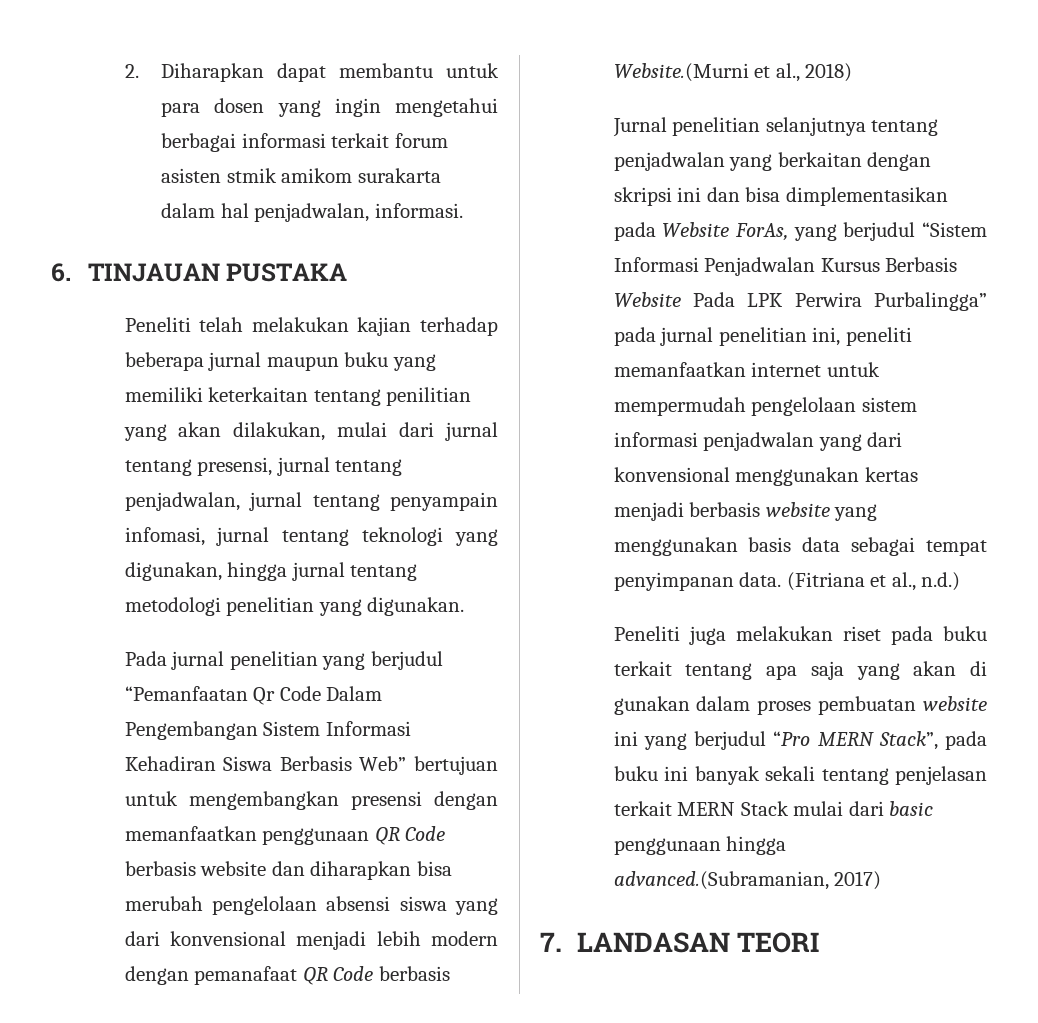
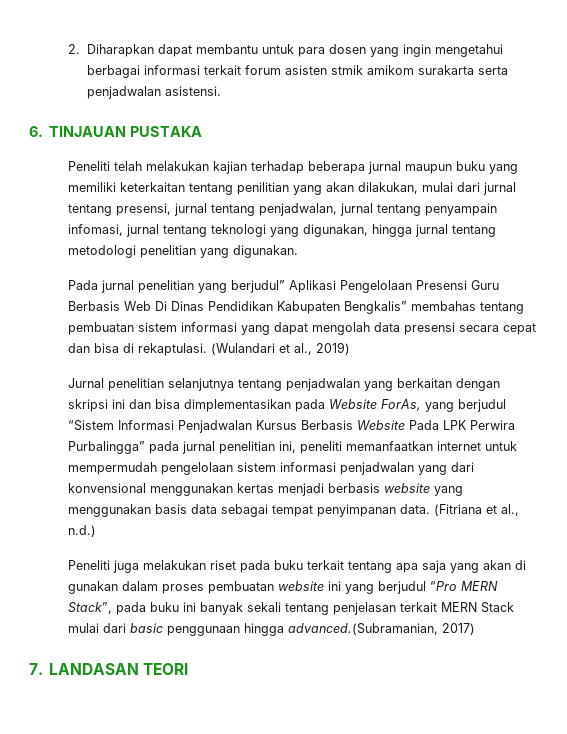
[161,203,463,222] dalam hal penjadwalan, informasi. -> [478,66,509,75] [87,86,222,99] serta penjadwalan asistensi.
[370,651,443,670] [124,686,383,705] [124,721,411,740] [124,756,498,775] [124,791,498,810] [124,826,446,845] [124,861,452,880] [124,896,498,915] [124,931,498,950] [124,966,450,985] [613,63,853,82] berjudul “Pemanfaatan Qr Code Dalam Pengembangan Sistem Informasi Kehadiran Siswa Berbasis Web” bertujuan untuk mengembangkan presensi dengan memanfaatkan penggunaan QR Code berbasis website dan diharapkan bisa merubah pengelolaan absensi siswa yang dari konvensional menjadi lebih modern dengan pemanafaat QR Code berbasis Website.(Murni et al., 2018) -> [230,280,499,293] [67,301,524,314] [67,322,536,335] [67,342,350,356] berjudul” Aplikasi Pengelolaan Presensi Guru Berbasis Web Di Dinas Pendidikan Kabupaten Bengkalis” membahas tentang pembuatan sistem informasi yang dapat mengolah data presensi secara cepat dan bisa di rekaptulasi. (Wulandari et al., 2019)

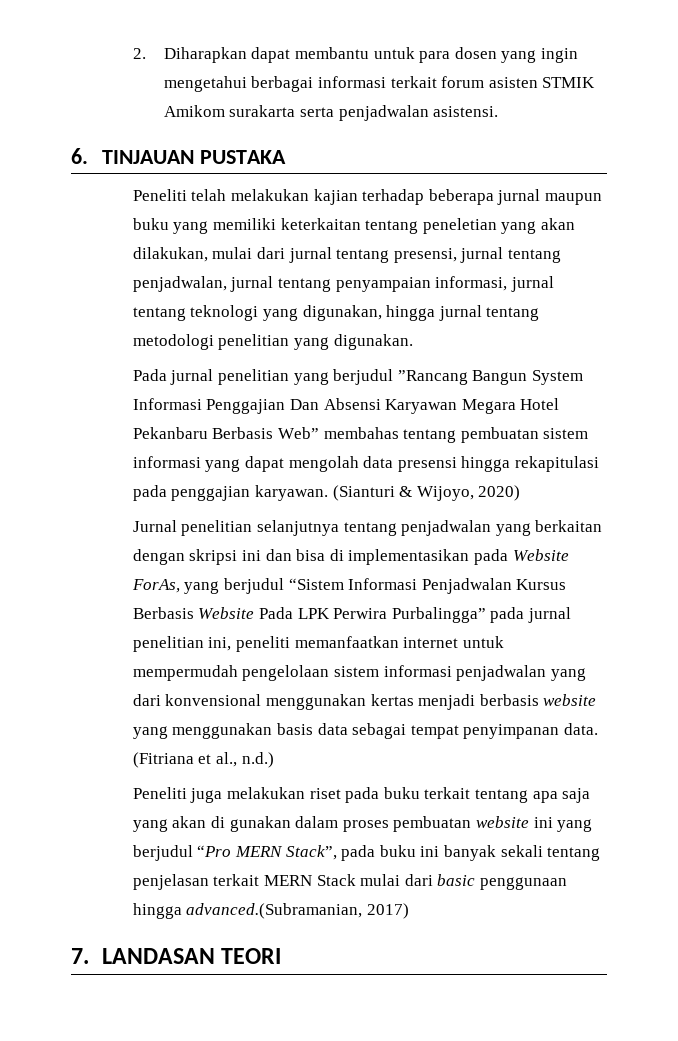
[331,65,415,75] stmik amikom -> [542,77,596,88] [163,105,225,117] STMIK Amikom
[236,182,289,195] penilitian -> [422,218,497,234] peneletian
[424,203,497,216] [67,224,123,236] penyampain infomasi, -> [335,276,508,292] penyampaian informasi,
[230,280,499,293] [67,301,407,314] berjudul” Aplikasi Pengelolaan Presensi Guru Berbasis Web Di Dinas Pendidikan Kabupaten Bengkalis” -> [333,369,583,385] [132,398,560,414] [132,427,320,439] berjudul ”Rancang Bangun System Informasi Penggajian Dan Absensi Karyawan Megara Hotel Pekanbaru Berbasis Web”
[458,323,536,335] [67,342,350,356] secara cepat dan bisa di rekaptulasi. (Wulandari et al., 2019) -> [461,456,599,472] [132,485,521,501] hingga rekapitulasi pada penggajian karyawan. (Sianturi & Wijoyo, 2020)
[183,399,291,412] dimplementasikan -> [329,549,470,565] di implementasikan

